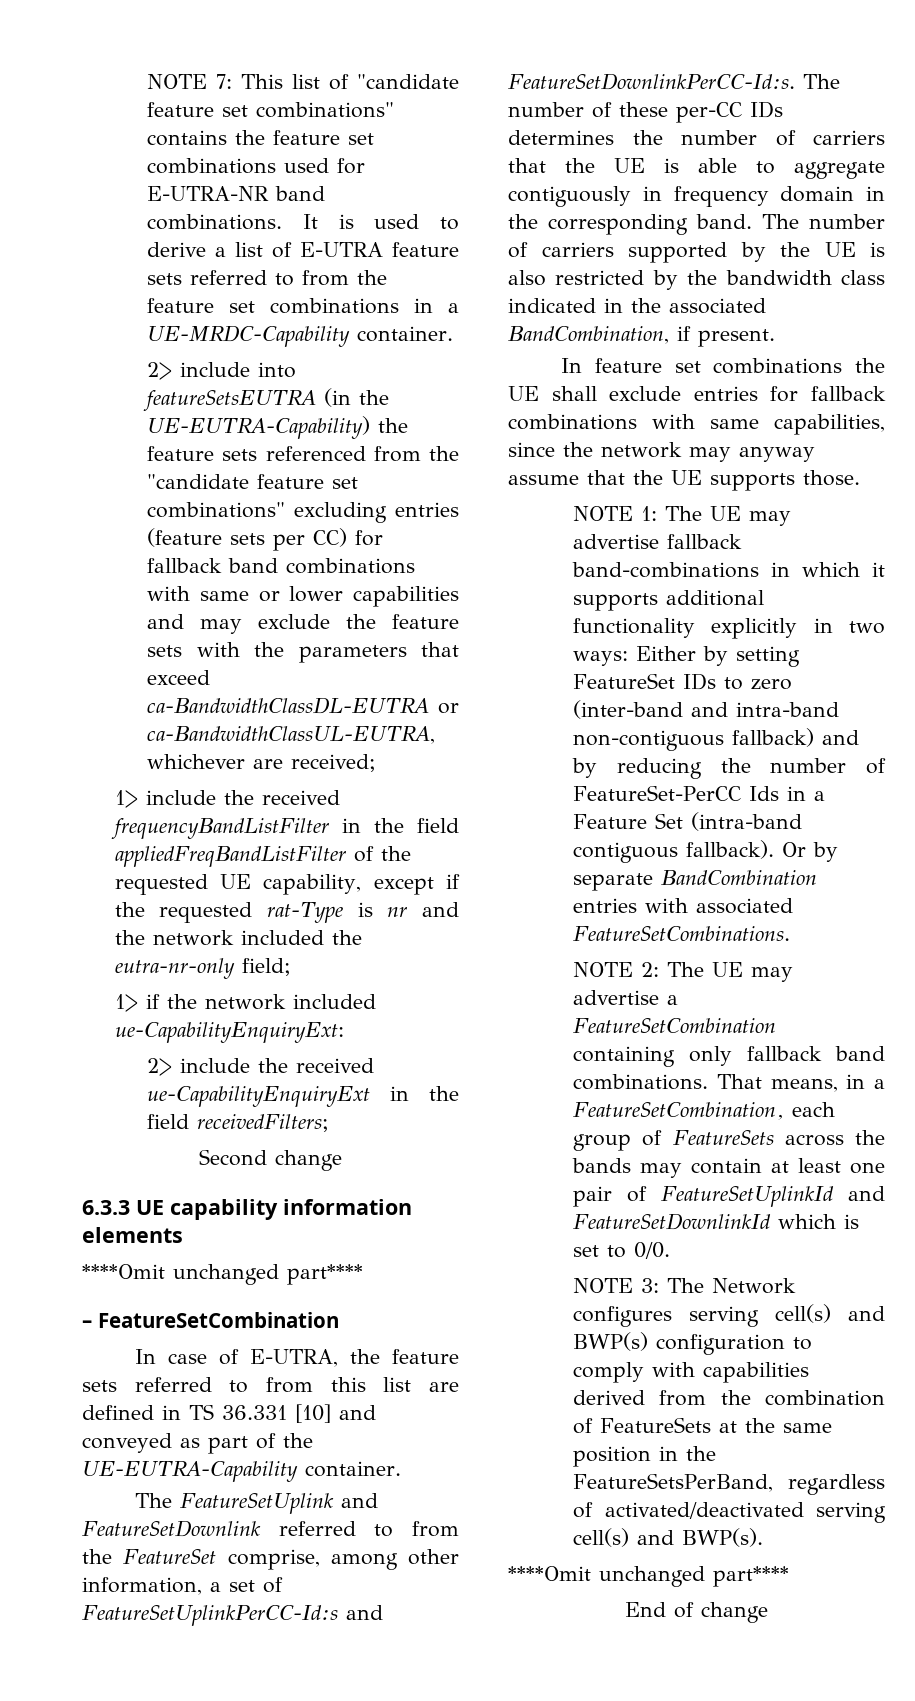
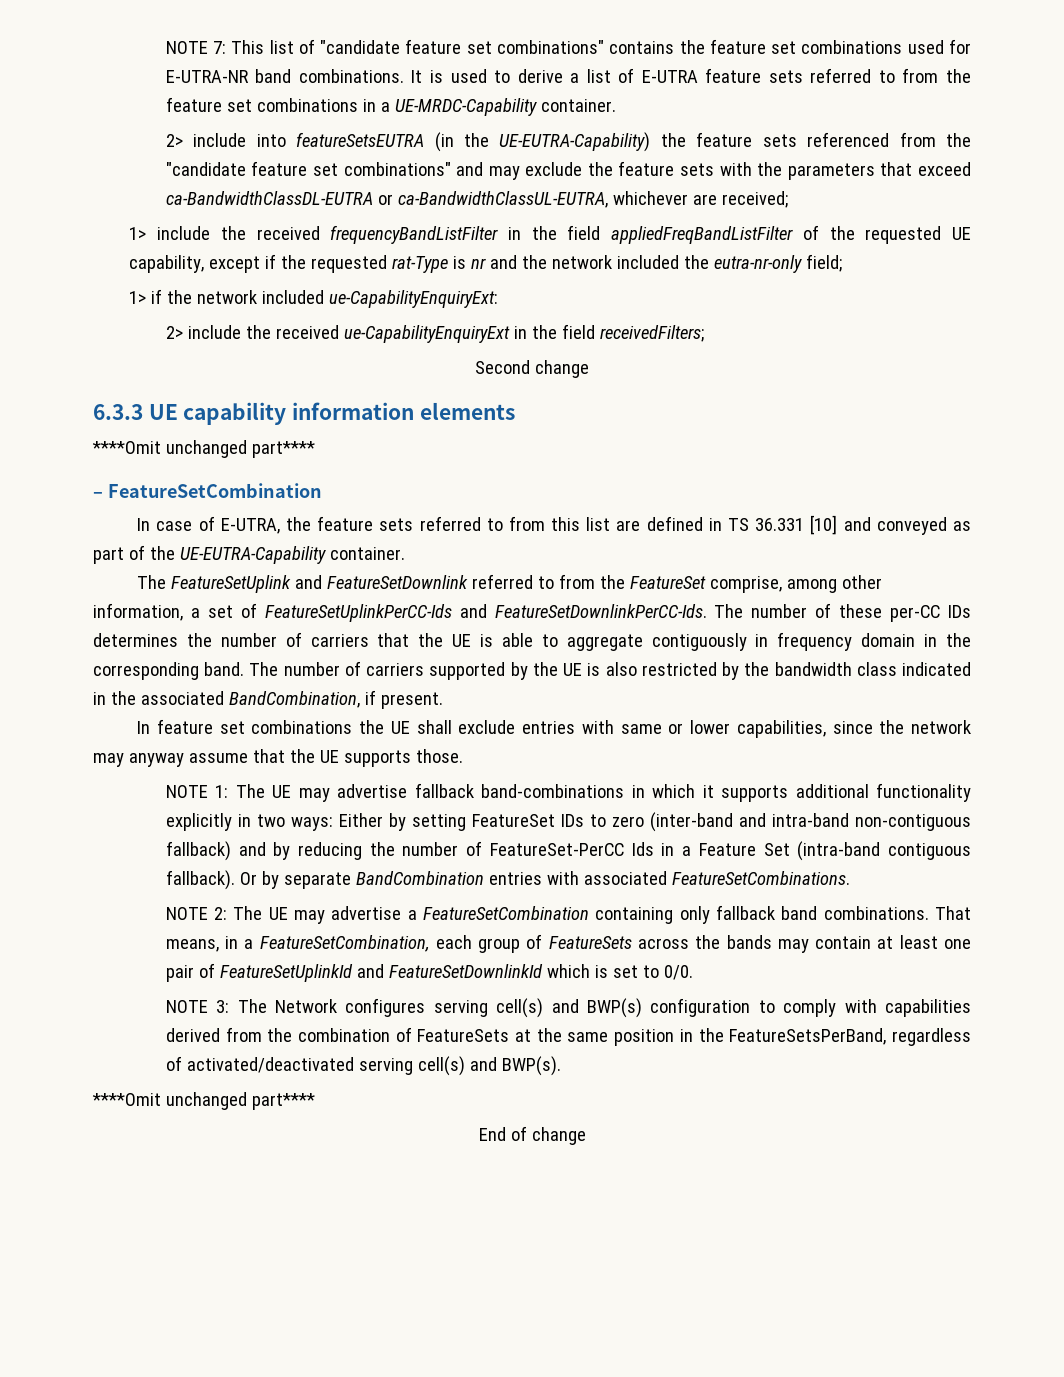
[294,502,459,523] [147,528,384,551] [147,558,416,574] [147,586,460,607] excluding entries (feature sets per CC) for fallback band combinations with same or lower capabilities -> (451, 169) none
[82,1605,383,1626] [508,73,795,90] FeatureSetUplinkPerCC-Id:s and FeatureSetDownlinkPerCC-Id:s. -> [264,604,707,622] FeatureSetUplinkPerCC-Ids and FeatureSetDownlinkPerCC-Ids.
[770,386,886,402] [508,414,759,430] for fallback combinations with same -> [581,720,731,734] with same or lower

